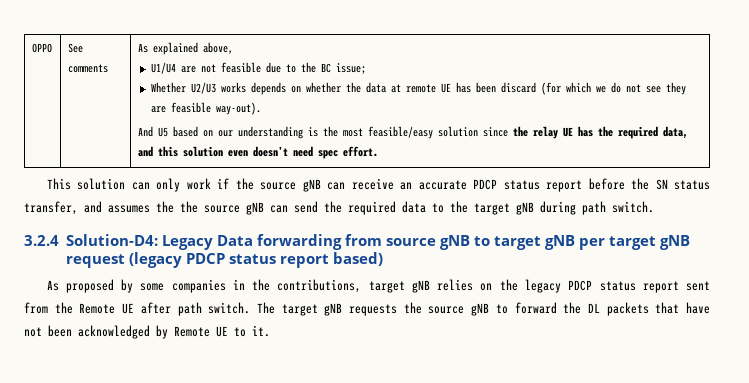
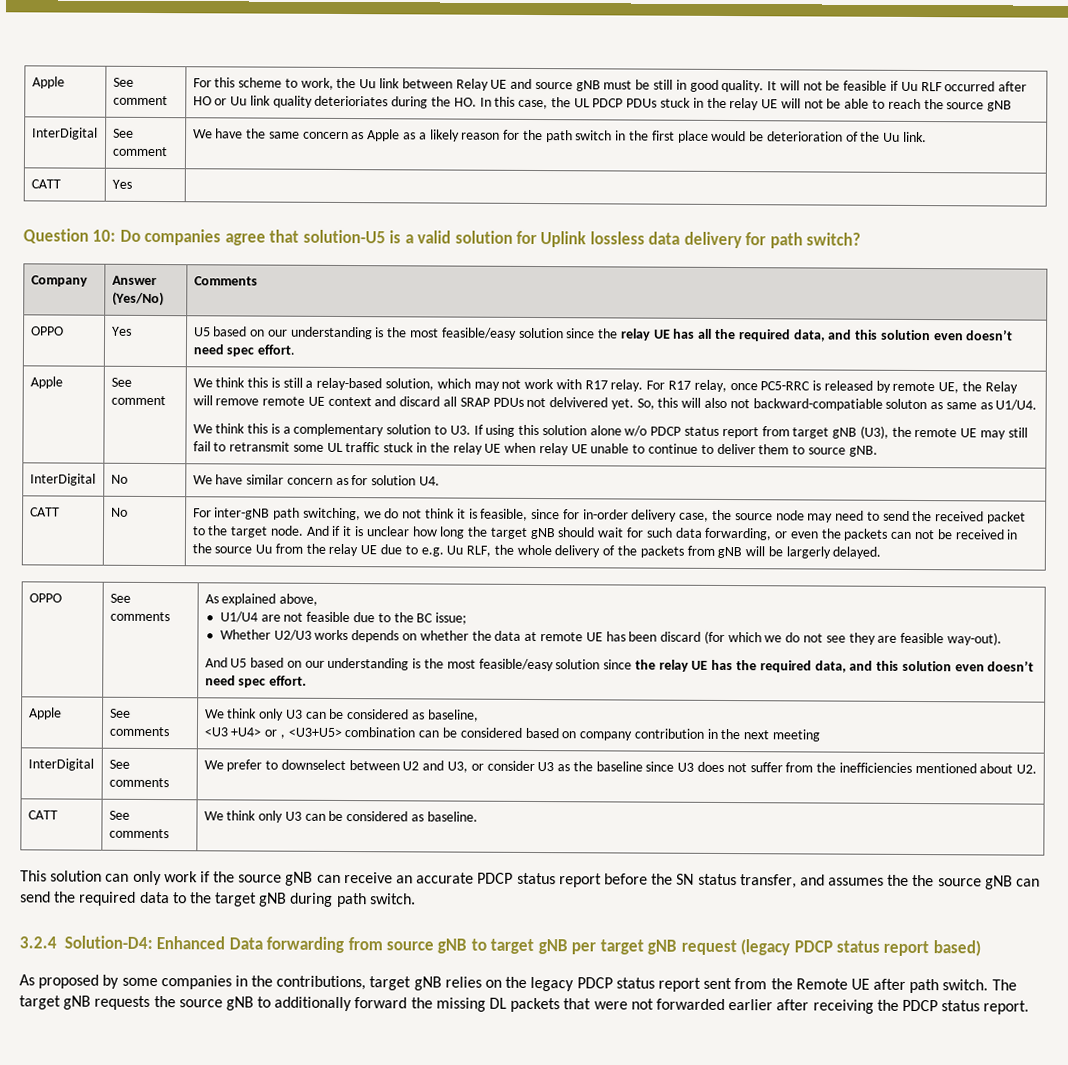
(31, 48) none -> [31,76,65,89] [112,77,134,87] [112,95,168,106] [192,77,1028,93] [192,95,1013,112] [31,127,98,140] [112,128,134,138] [111,146,168,157] [192,128,928,143] [30,179,61,189] [111,179,132,189] [23,228,862,249] [30,275,88,287] [111,275,157,286] [111,291,164,307] [193,276,258,286] [30,326,64,336] [111,326,132,336] [193,326,1014,342] [192,344,296,357] [29,376,63,389] [110,377,132,387] [110,395,166,406] [192,377,1018,394] [192,395,1038,411] [192,423,1028,440] [192,441,878,457] [29,473,96,486] [110,474,128,484] [192,474,440,486] [29,507,60,517] [110,507,128,517] [192,507,1027,524] [191,525,1019,541] [191,543,882,559] Apple | See comment | For this scheme to work, the Uu link between Relay UE and source gNB must be still in good quality. It will not be feasible if Uu RLF occurred after HO or Uu link quality deterioriates during the HO. In this case, the UL PDCP PDUs stuck in the relay UE will not be able to reach the source gNB // InterDigital | See comment | We have the same concern as Apple as a likely reason for the path switch in the first place would be deterioration of the Uu link. // CATT | Yes | // Question 10: Do companies agree that solution-U5 is a valid solution for Uplink lossless data delivery for path switch? // Company | Answer (Yes/No) | Comments // OPPO | Yes | U5 based on our understanding is the most feasible/easy solution since the relay UE has all the required data, and this solution even doesn’t need spec effort. // Apple | See comment | We think this is still a relay-based solution, which may not work with R17 relay. For R17 relay, once PC5-RRC is released by remote UE, the Relay will remove remote UE context and discard all SRAP PDUs not delvivered yet. So, this will also not backward-compatiable soluton as same as U1/U4. // We think this is a complementary solution to U3. If using this solution alone w/o PDCP status report from target gNB (U3), the remote UE may still fail to retransmit some UL traffic stuck in the relay UE when relay UE unable to continue to deliver them to source gNB. // InterDigital | No | We have similar concern as for solution U4. // CATT | No | For inter-gNB path switching, we do not think it is feasible, since for in-order delivery case, the source node may need to send the received packet to the target node. And if it is unclear how long the target gNB should wait for such data forwarding, or even the packets can not be received in the source Uu from the relay UE due to e.g. Uu RLF, the whole delivery of the packets from gNB will be largerly delayed. //
(378, 151) none -> [28,707,62,720] [109,708,131,718] [108,726,169,737] [204,708,479,722] [203,727,820,742] [27,758,94,771] [108,759,130,769] [108,777,169,788] [203,759,1038,774] [27,810,58,820] [108,810,130,820] [108,828,169,839] [203,810,478,823] // Apple | See comments | We think only U3 can be considered as baseline, // <U3 +U4> or , <U3+U5> combination can be considered based on company contribution in the next meeting // InterDigital | See comments | We prefer to downselect between U2 and U3, or consider U3 as the baseline since U3 does not suffer from the inefficiencies mentioned about U2. // CATT | See comments | We think only U3 can be considered as baseline.
[161,235,213,250] Legacy -> [156,936,226,950] Enhanced
(508, 309) none -> [274,996,353,1012] additionally
(582, 308) none -> [435,997,486,1012] missing
[686,302,711,314] [24,325,270,339] have not been acknowledged by Remote UE to it. -> [593,998,1030,1015] were not forwarded earlier after receiving the PDCP status report.

